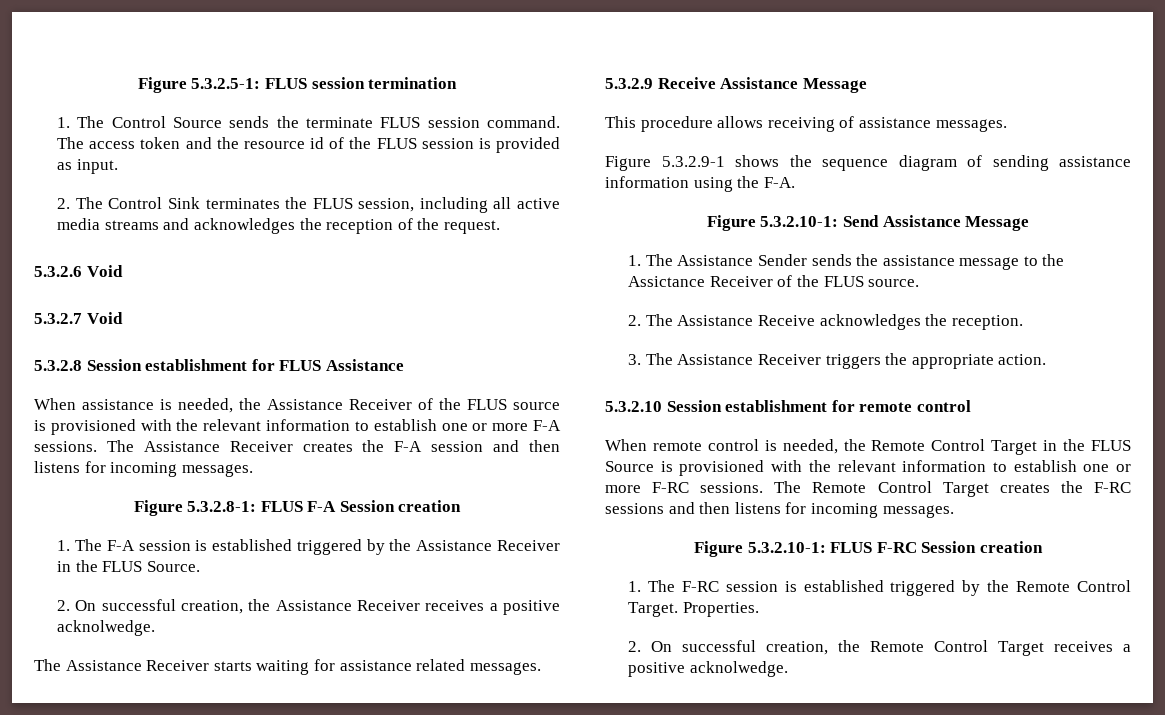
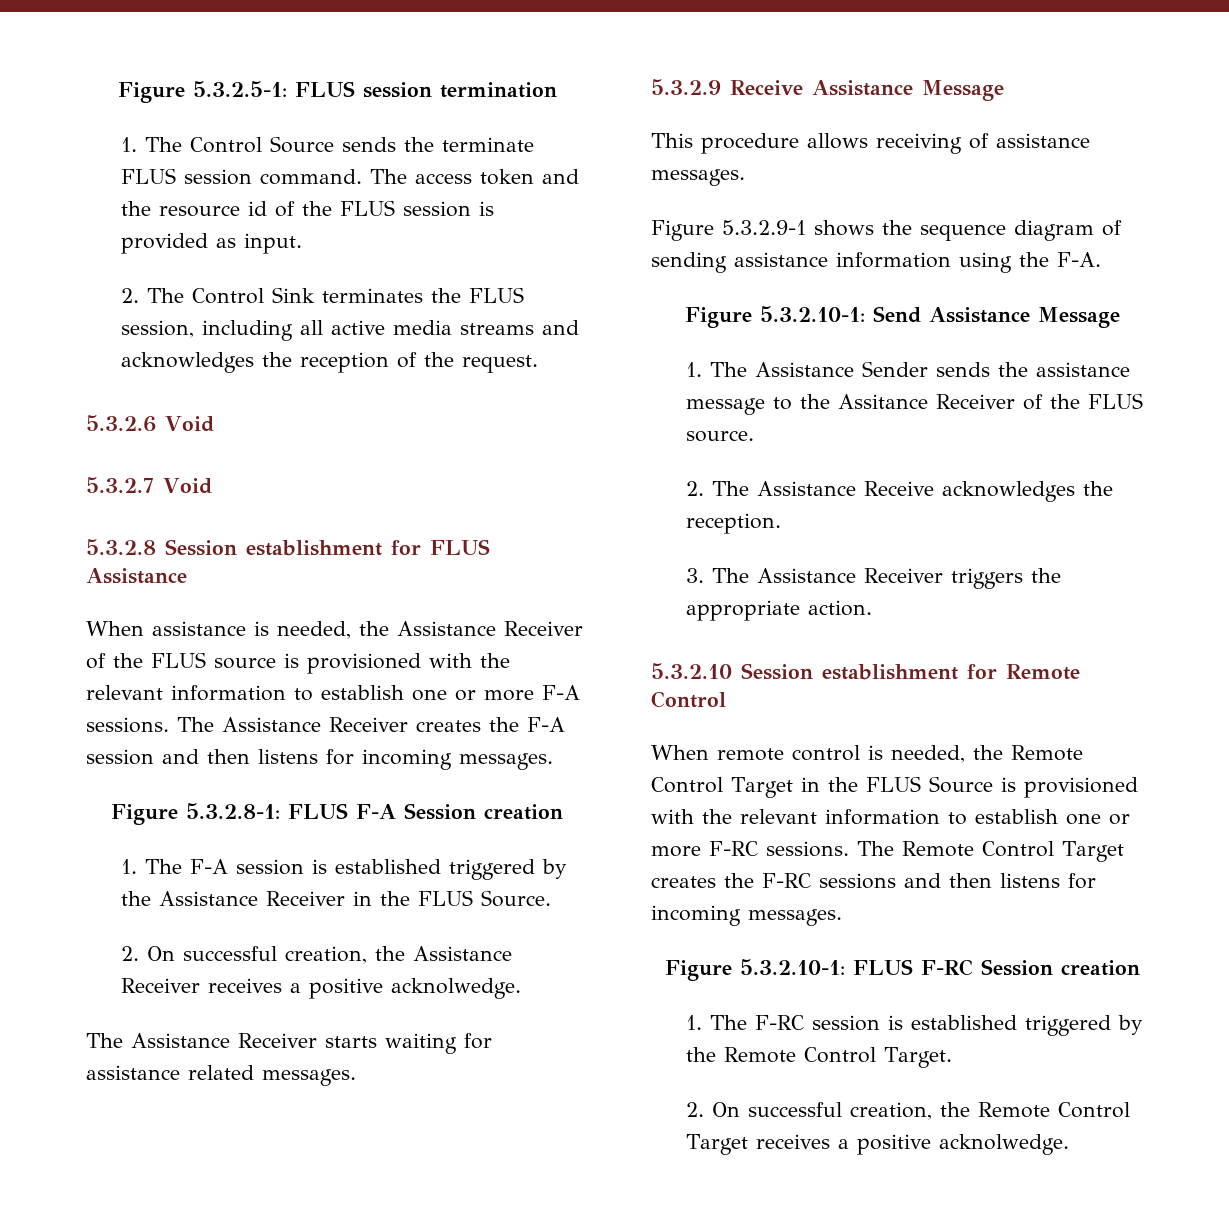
[628,276,706,287] Assictance -> [838,394,929,409] Assitance
[859,400,971,412] remote control -> [1006,664,1080,680] [651,691,726,708] Remote Control
[682,602,759,617] Properties. -> (953, 1057) none

